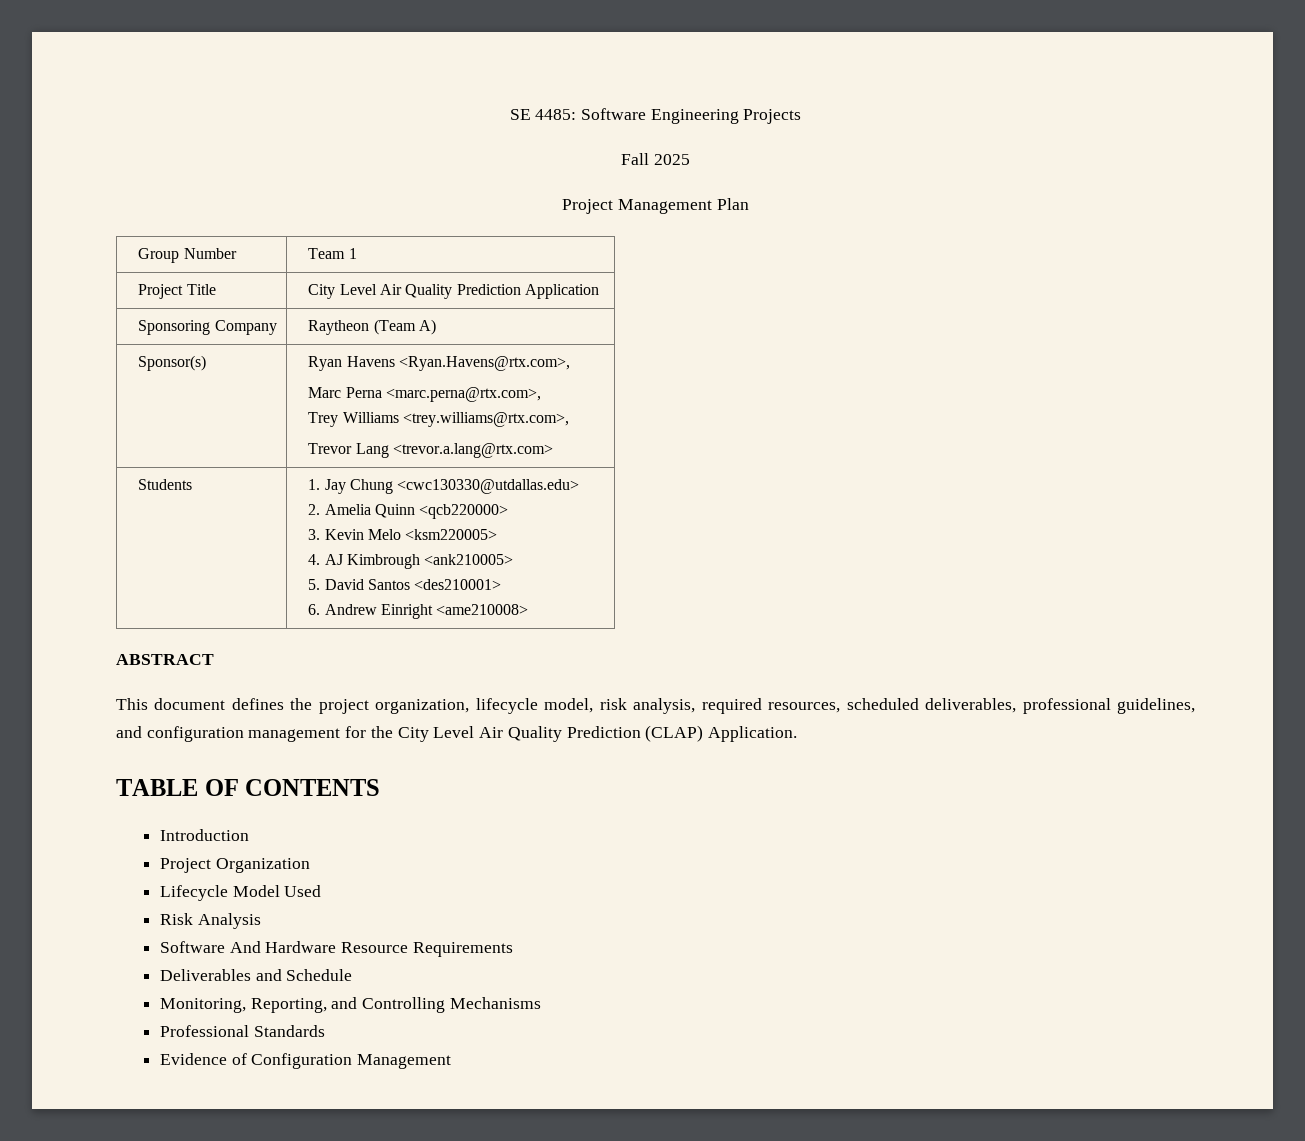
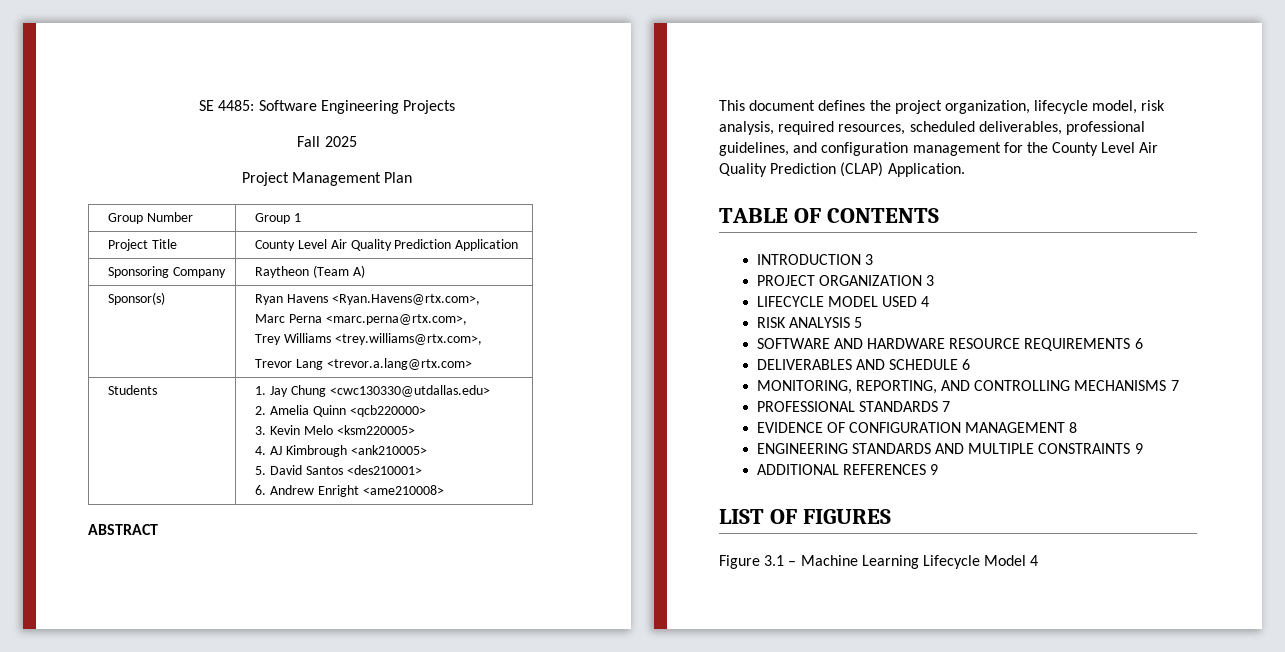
[308,248,346,259] Team -> [255,213,291,224] Group
[308,284,336,299] City -> [255,240,296,251] County
[380,604,433,619] Einright -> [317,485,359,497] Enright
[397,727,429,742] City -> [1052,142,1099,156] County
[159,829,249,841] [159,858,310,873] [159,885,322,901] [159,913,261,929] [159,941,513,957] [159,969,353,981] [159,997,541,1013] [159,1025,325,1037] [159,1053,452,1069] Introduction // Project Organization // Lifecycle Model Used // Risk Analysis // Software And Hardware Resource Requirements // Deliverables and Schedule // Monitoring, Reporting, and Controlling Mechanisms // Professional Standards // Evidence of Configuration Management -> [756,254,873,265] [756,275,934,286] [756,296,930,307] [756,317,862,328] [756,338,1143,351] [756,359,971,370] [756,380,1179,394] [756,401,950,412] [756,422,1078,433] [756,443,1143,454] [756,464,938,475] [719,509,892,524] [719,555,1039,569] INTRODUCTION 3 // PROJECT ORGANIZATION 3 // LIFECYCLE MODEL USED 4 // RISK ANALYSIS 5 // SOFTWARE AND HARDWARE RESOURCE REQUIREMENTS 6 // DELIVERABLES AND SCHEDULE 6 // MONITORING, REPORTING, AND CONTROLLING MECHANISMS 7 // PROFESSIONAL STANDARDS 7 // EVIDENCE OF CONFIGURATION MANAGEMENT 8 // ENGINEERING STANDARDS AND MULTIPLE CONSTRAINTS 9 // ADDITIONAL REFERENCES 9 // LIST OF FIGURES // Figure 3.1 – Machine Learning Lifecycle Model 4

